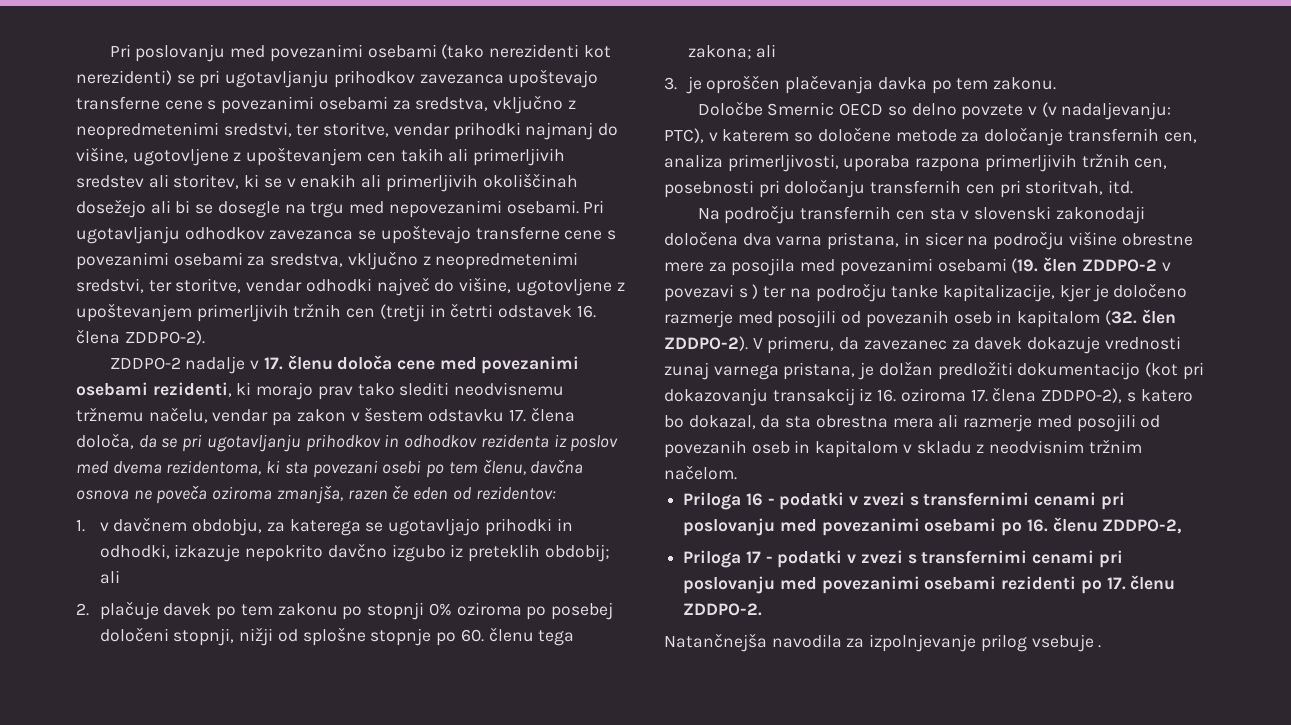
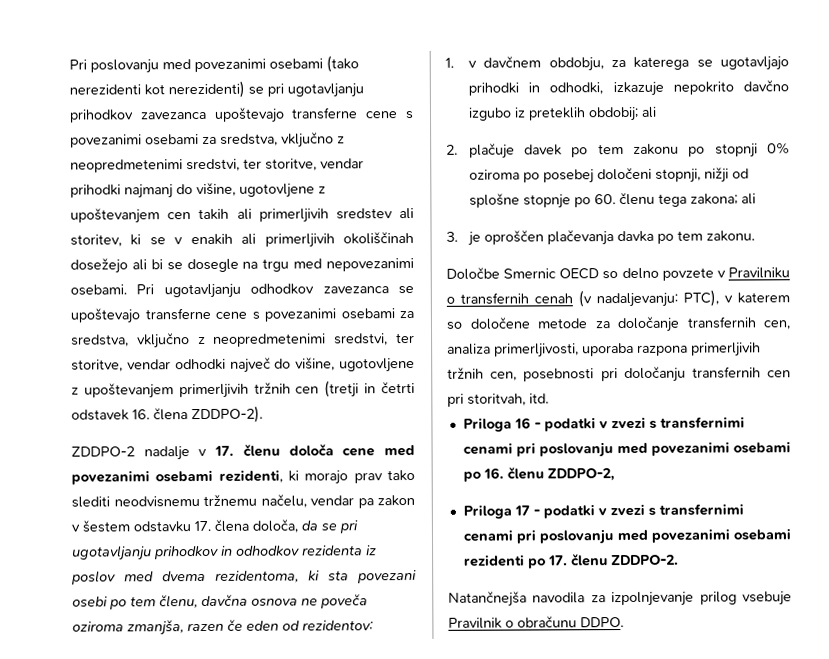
(1038, 110) none -> [728,267,790,279] [446,292,573,305] Pravilniku o transfernih cenah
[697,205,1145,224] [664,231,1193,250] [664,257,1171,276] [664,283,1188,302] [664,309,1176,328] [664,336,1181,354] [664,361,1204,380] [664,387,1193,406] [664,414,1161,432] [664,439,1142,458] [664,465,737,480] // Na področju transfernih cen sta v slovenski zakonodaji določena dva varna pristana, in sicer na področju višine obrestne mere za posojila med povezanimi osebami (19. člen ZDDPO-2 v povezavi s ) ter na področju tanke kapitalizacije, kjer je določeno razmerje med posojili od povezanih oseb in kapitalom (32. člen ZDDPO-2). V primeru, da zavezanec za davek dokazuje vrednosti zunaj varnega pristana, je dolžan predložiti dokumentacijo (kot pri dokazovanju transakcij iz 16. oziroma 17. člena ZDDPO-2), s katero bo dokazal, da sta obrestna mera ali razmerje med posojili od povezanih oseb in kapitalom v skladu z neodvisnim tržnim načelom. -> (549, 398) none
[1098,645,1102,648] . -> [448,615,624,629] Pravilnik o obračunu DDPO.

